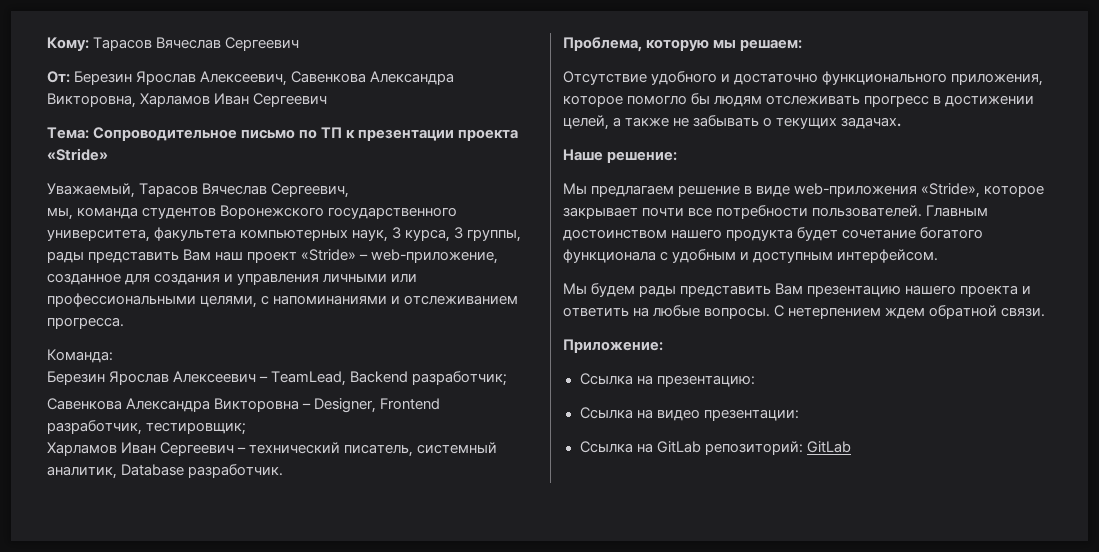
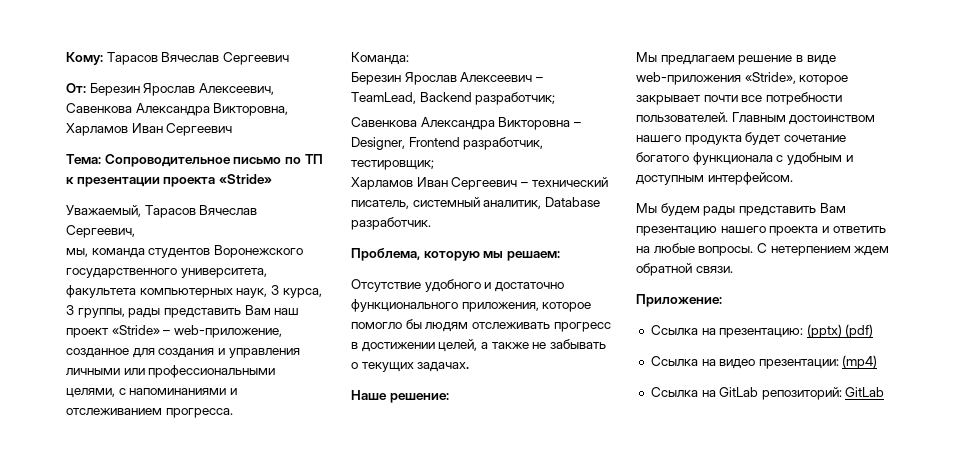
(755, 381) none -> [806,324,874,338] (pptx) (pdf)
(799, 415) none -> [842,355,878,369] (mp4)

